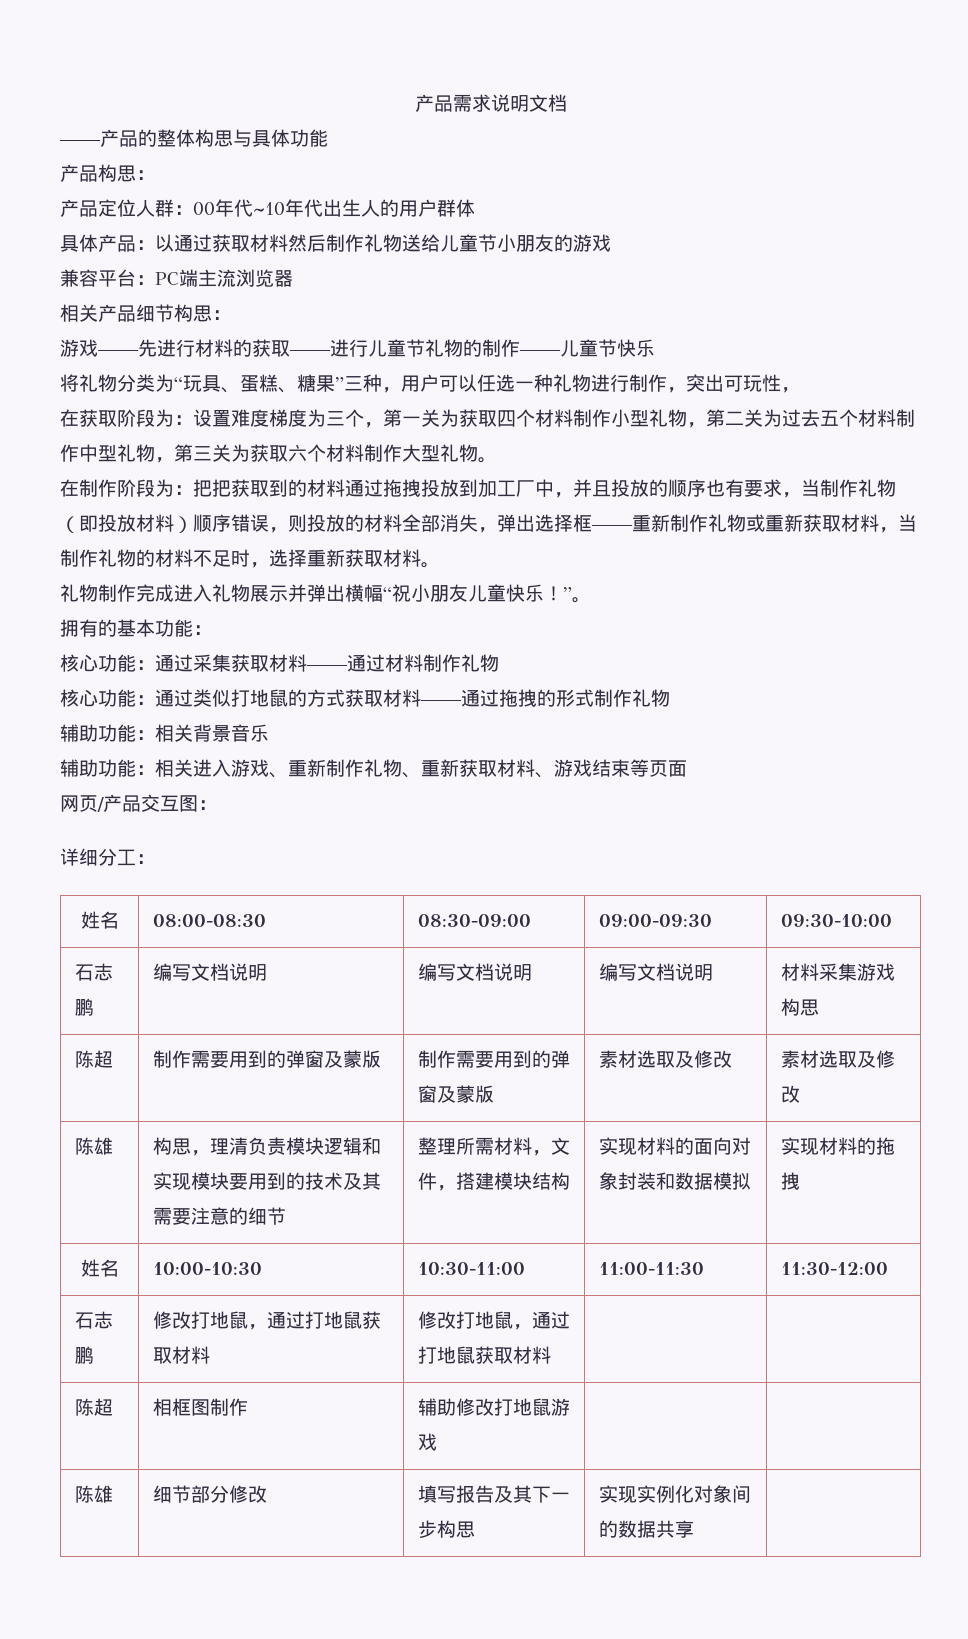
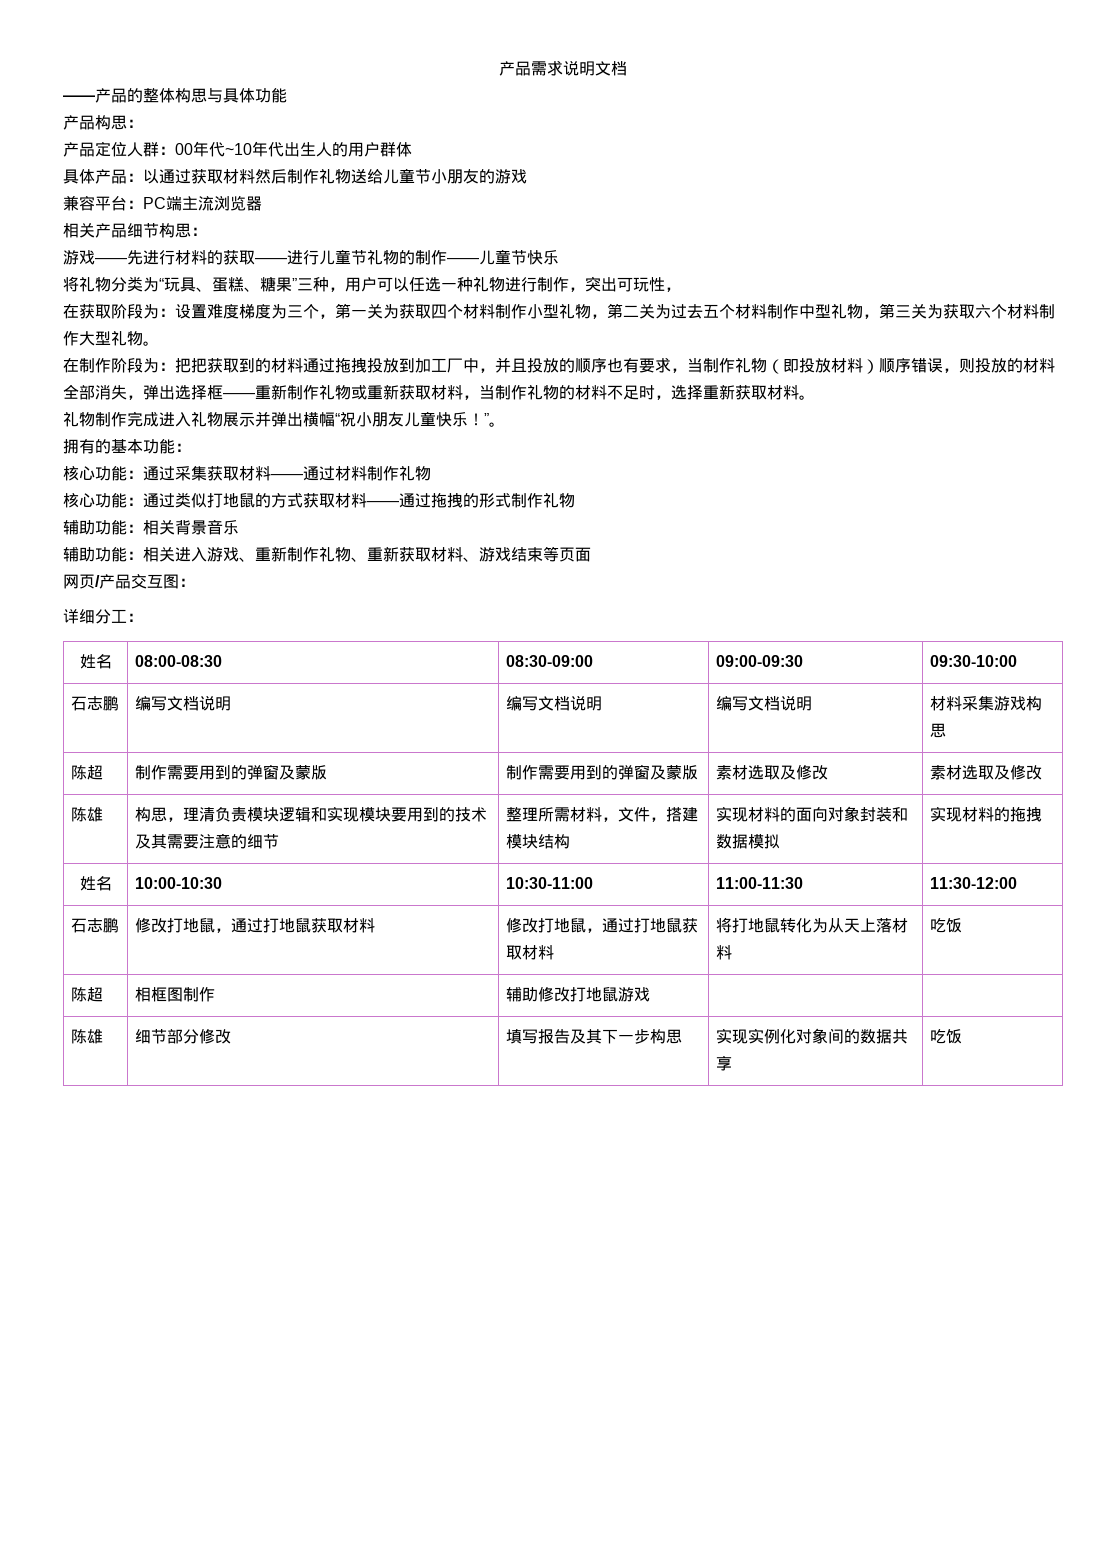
(551, 1355) | -> [716,917,909,933] [716,945,733,960] [930,918,963,933] 将打地鼠转化为从天上落材料 | 吃饭
(694, 1529) none -> [930,1029,963,1044] 吃饭

